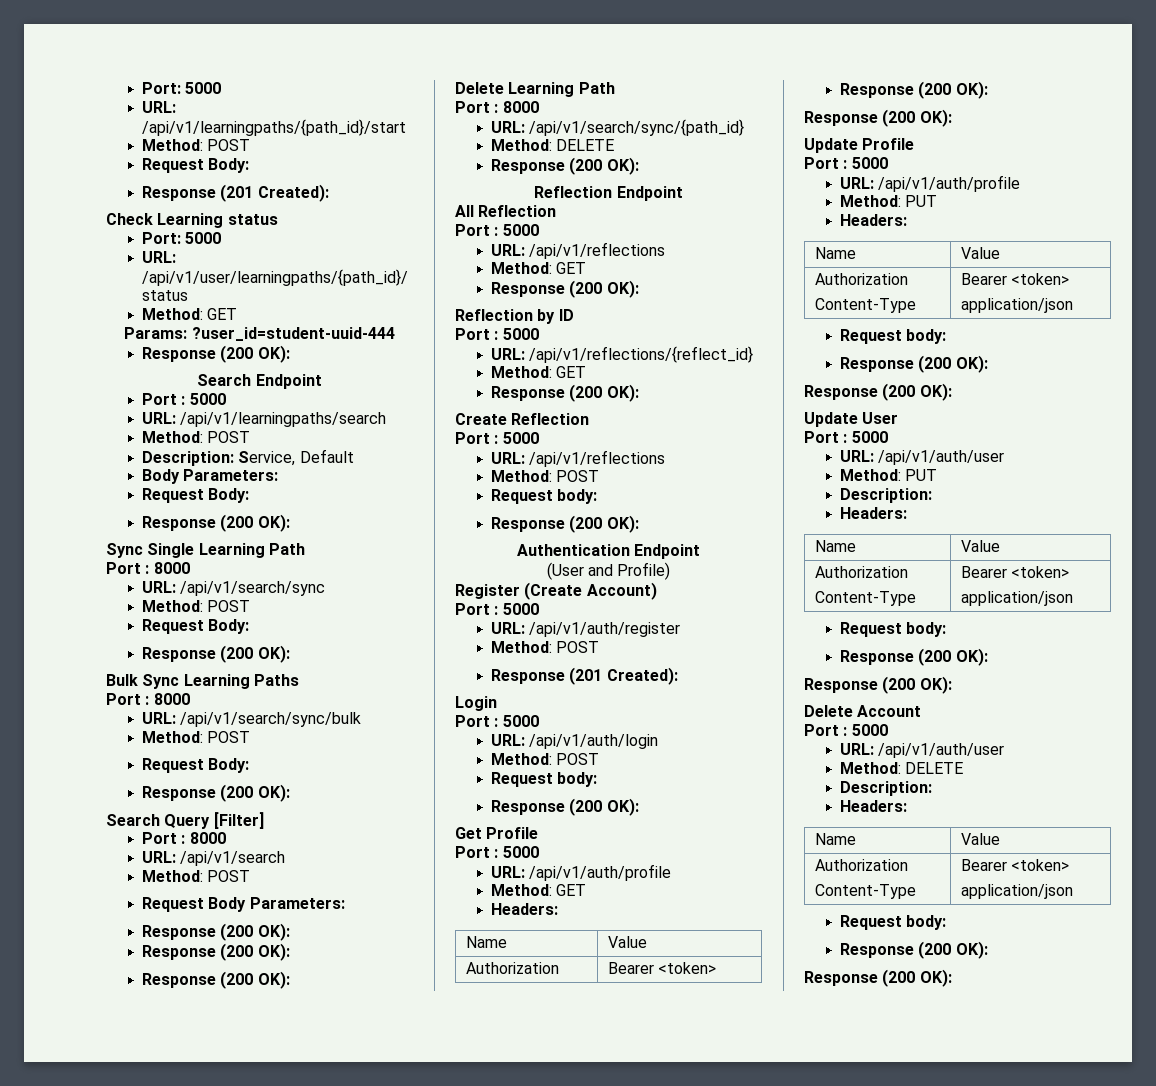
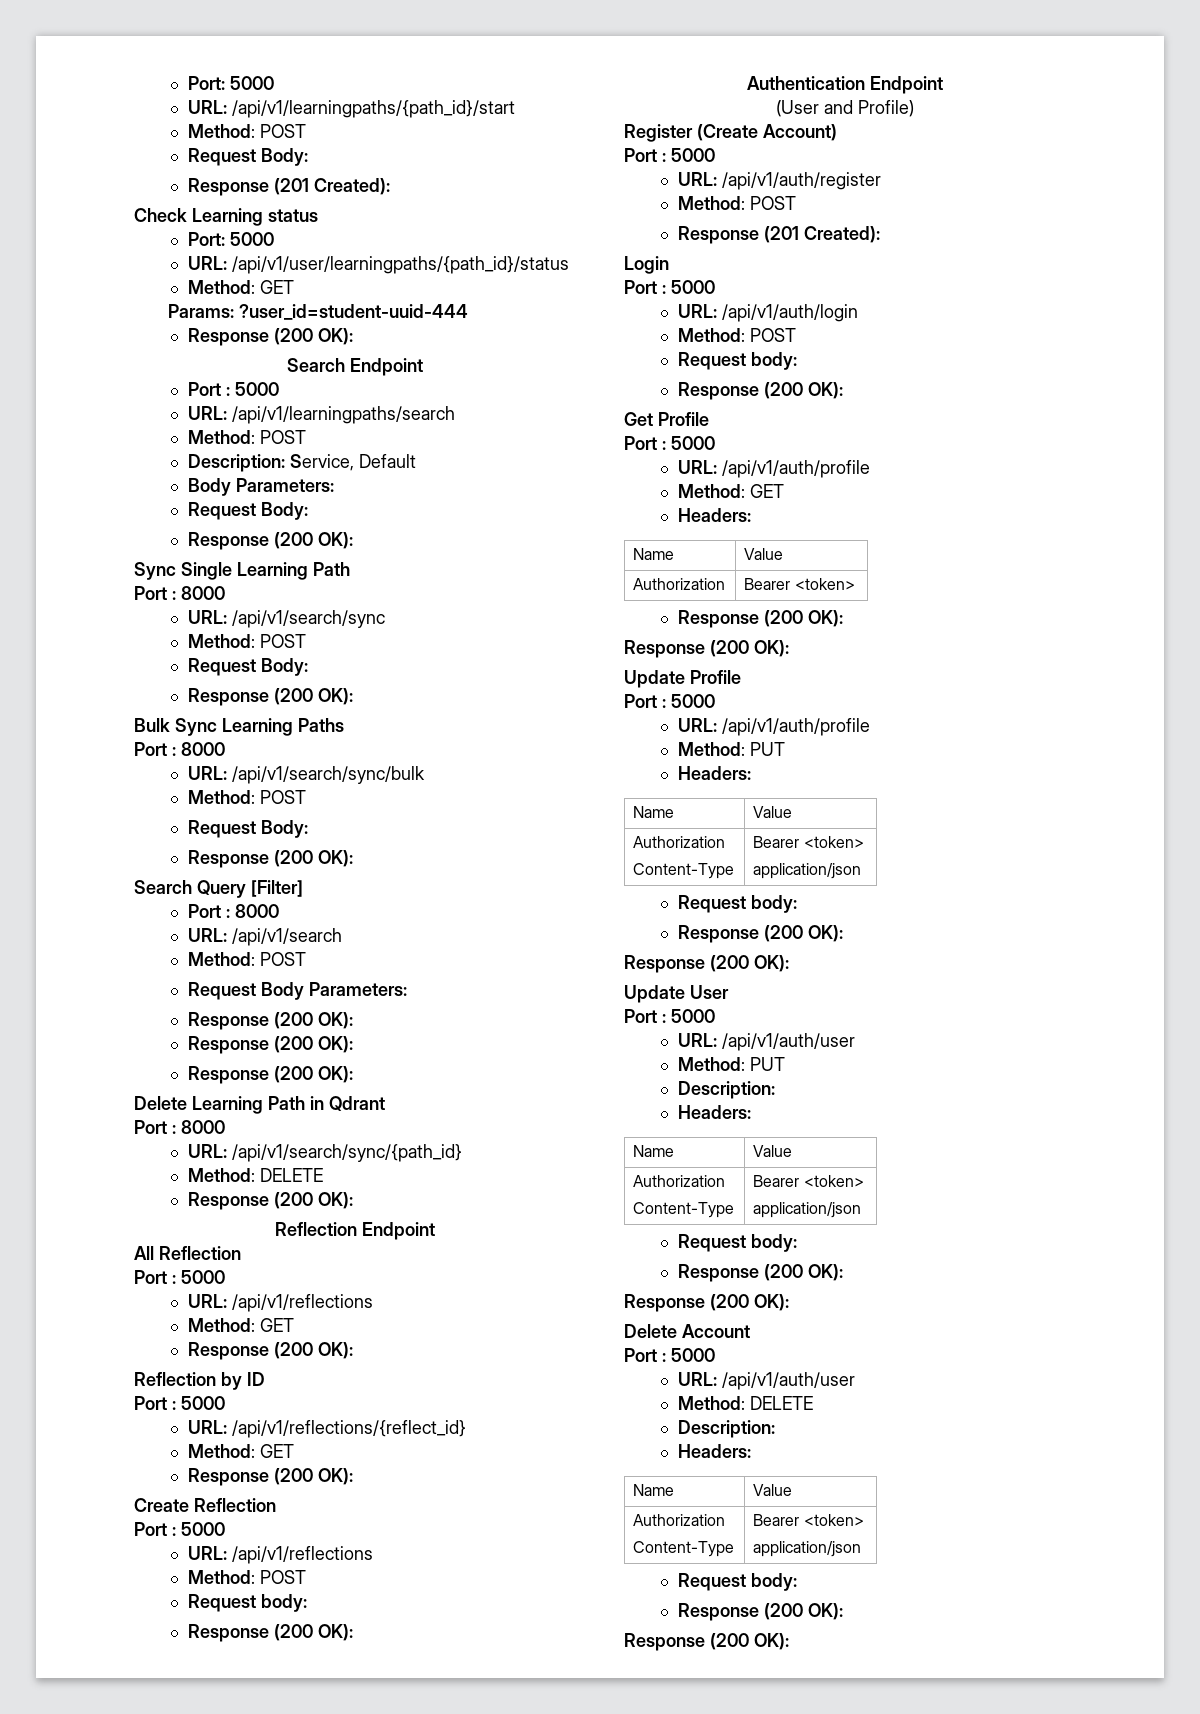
(615, 88) none -> [310,1096,385,1111] in Qdrant

